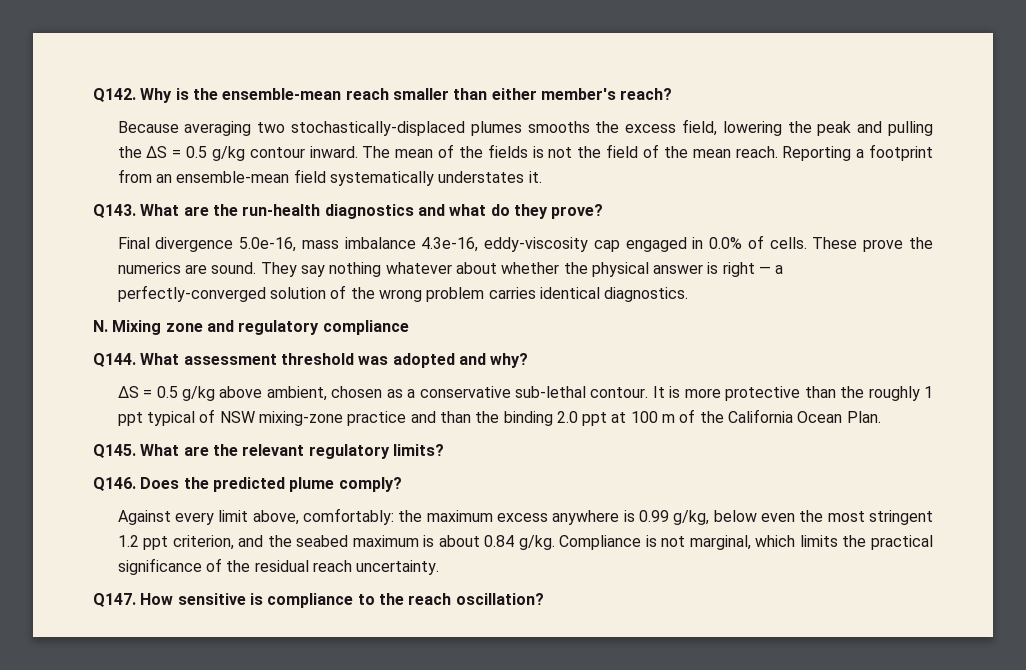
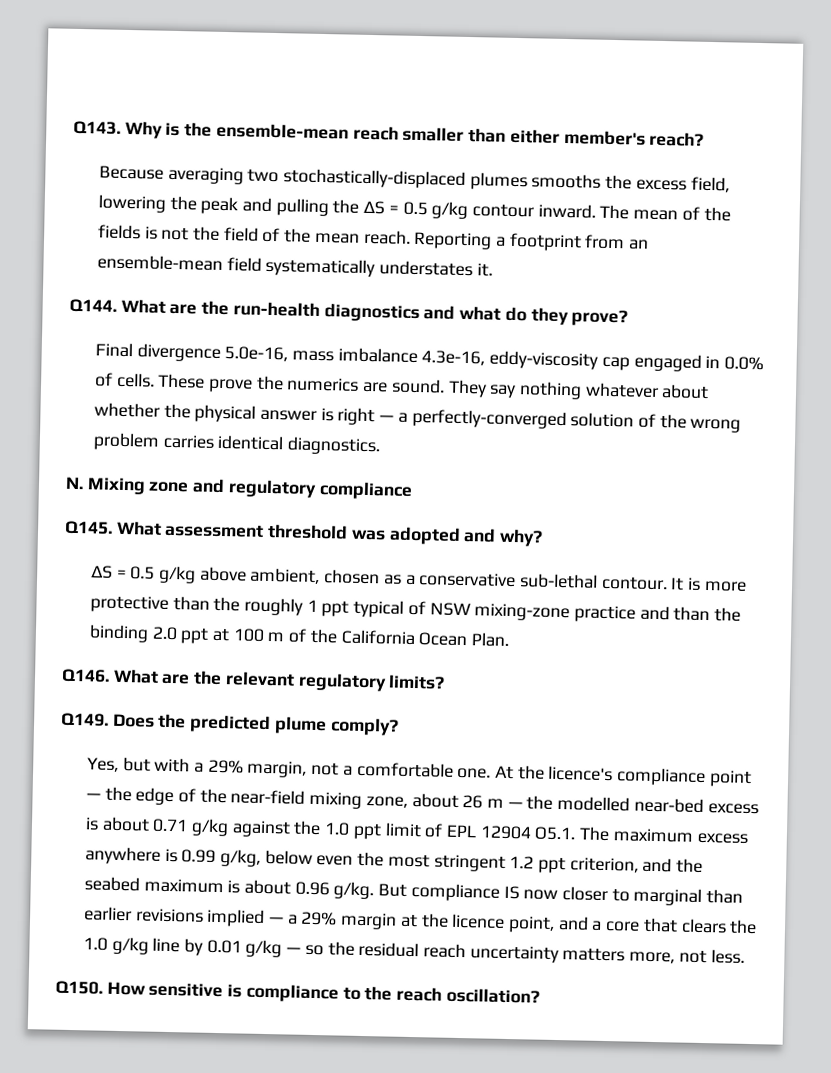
[93,88,136,102] Q142. -> [73,120,121,135] Q143.
[93,204,136,218] Q143. -> [69,298,117,313] Q144.
[93,353,136,367] Q144. -> [64,520,113,535] Q145.
[93,444,136,458] Q145. -> [61,668,110,683] Q146.
[93,477,136,491] Q146. -> [61,712,109,727] Q149.
[117,508,423,525] Against every limit above, comfortably: the -> [86,757,752,787] [85,786,759,815] [84,816,611,842] Yes, but with a 29% margin, not a comfortable one. At the licence's compliance point — the edge of the near-field mixing zone, about 26 m — the modelled near-bed excess is about 0.71 g/kg against the 1.0 ppt limit of EPL 12904 O5.1. The
[484,535,934,550] [117,558,440,575] [93,593,136,607] 0.84 g/kg. Compliance is not marginal, which limits the practical significance of the residual reach uncertainty. // Q147. -> [294,881,744,906] [83,906,758,935] [82,936,745,964] [55,980,103,995] 0.96 g/kg. But compliance IS now closer to marginal than earlier revisions implied — a 29% margin at the licence point, and a core that clears the 1.0 g/kg line by 0.01 g/kg — so the residual reach uncertainty matters more, not less. // Q150.

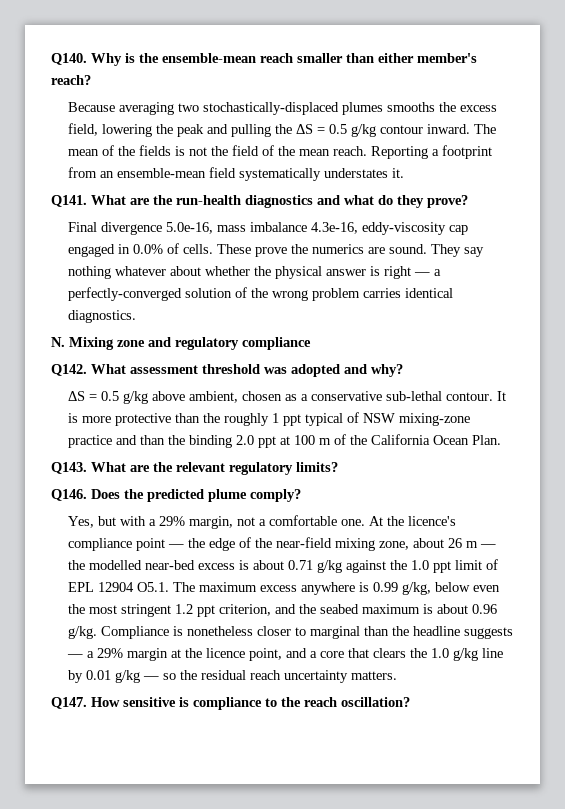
[73,120,121,135] Q143. -> [51,53,87,65] Q140.
[69,298,117,313] Q144. -> [51,195,87,207] Q141.
[64,520,113,535] Q145. -> [51,364,87,376] Q142.
[61,668,110,683] Q146. -> [51,462,87,474] Q143.
[61,712,109,727] Q149. -> [51,489,87,501] Q146.
[378,882,559,902] But compliance IS now -> [101,626,254,639] Compliance is nonetheless
[83,906,266,927] earlier revisions implied -> [392,626,514,639] the headline suggests
[562,947,745,964] [55,980,103,995] matters more, not less. // Q150. -> [351,671,398,680] [51,697,87,709] matters. // Q147.

